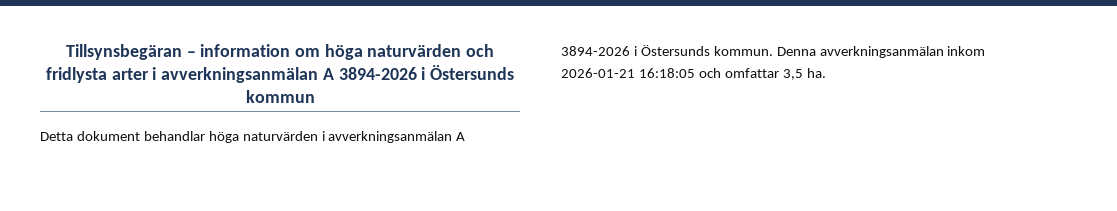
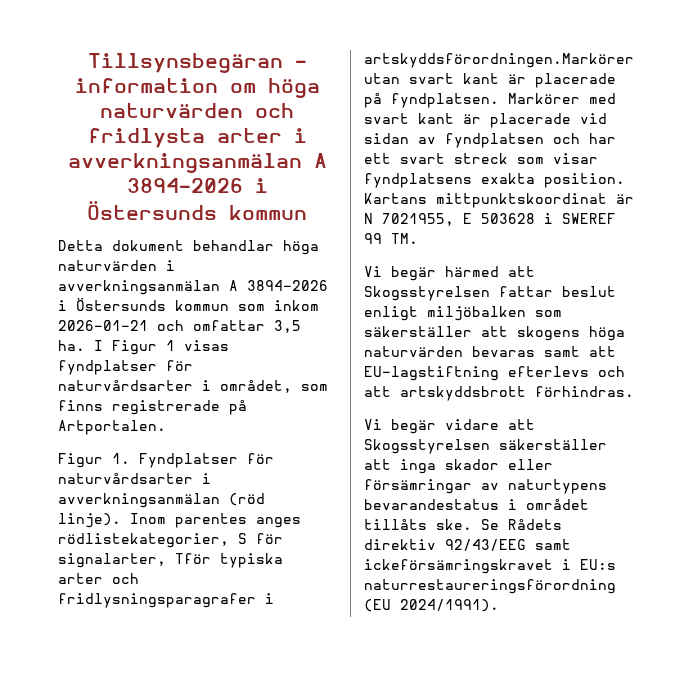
[713,46,944,58] kommun. Denna avverkningsanmälan -> [175,300,265,311] kommun som
[638,68,695,78] 16:18:05 -> (148, 325) none
(826, 73) none -> [94,340,229,355] [58,360,193,375] [58,380,328,393] [58,400,247,415] [58,420,166,435] [58,453,274,468] [58,473,211,484] [58,493,265,508] [58,513,301,528] [58,533,283,548] [58,553,283,568] [58,573,139,584] [58,593,274,608] [364,53,634,68] [364,73,616,88] [364,93,616,108] [364,113,607,128] [364,133,616,148] [364,153,598,164] [364,173,625,188] [364,193,634,208] [364,213,616,226] [364,233,418,244] [364,266,535,281] [364,286,616,301] [364,306,562,321] [364,326,625,341] [364,346,616,357] [364,366,625,381] [364,386,634,401] [364,419,535,434] [364,439,607,454] [364,459,553,474] [364,479,607,494] [364,499,589,510] [364,519,562,530] [364,539,571,551] [364,559,616,574] [364,579,616,594] [364,599,499,612] I Figur 1 visas fyndplatser för naturvårdsarter i området, som finns registrerade på Artportalen. // Figur 1. Fyndplatser för naturvårdsarter i avverkningsanmälan (röd linje). Inom parentes anges rödlistekategorier, S för signalarter, Tför typiska arter och fridlysningsparagrafer i artskyddsförordningen.Markörer utan svart kant är placerade på fyndplatsen. Markörer med svart kant är placerade vid sidan av fyndplatsen och har ett svart streck som visar fyndplatsens exakta position. Kartans mittpunktskoordinat är N 7021955, E 503628 i SWEREF 99 TM. // Vi begär härmed att Skogsstyrelsen fattar beslut enligt miljöbalken som säkerställer att skogens höga naturvärden bevaras samt att EU-lagstiftning efterlevs och att artskyddsbrott förhindras. // Vi begär vidare att Skogsstyrelsen säkerställer att inga skador eller försämringar av naturtypens bevarandestatus i området tillåts ske. Se Rådets direktiv 92/43/EEG samt ickeförsämringskravet i EU:s naturrestaureringsförordning (EU 2024/1991).

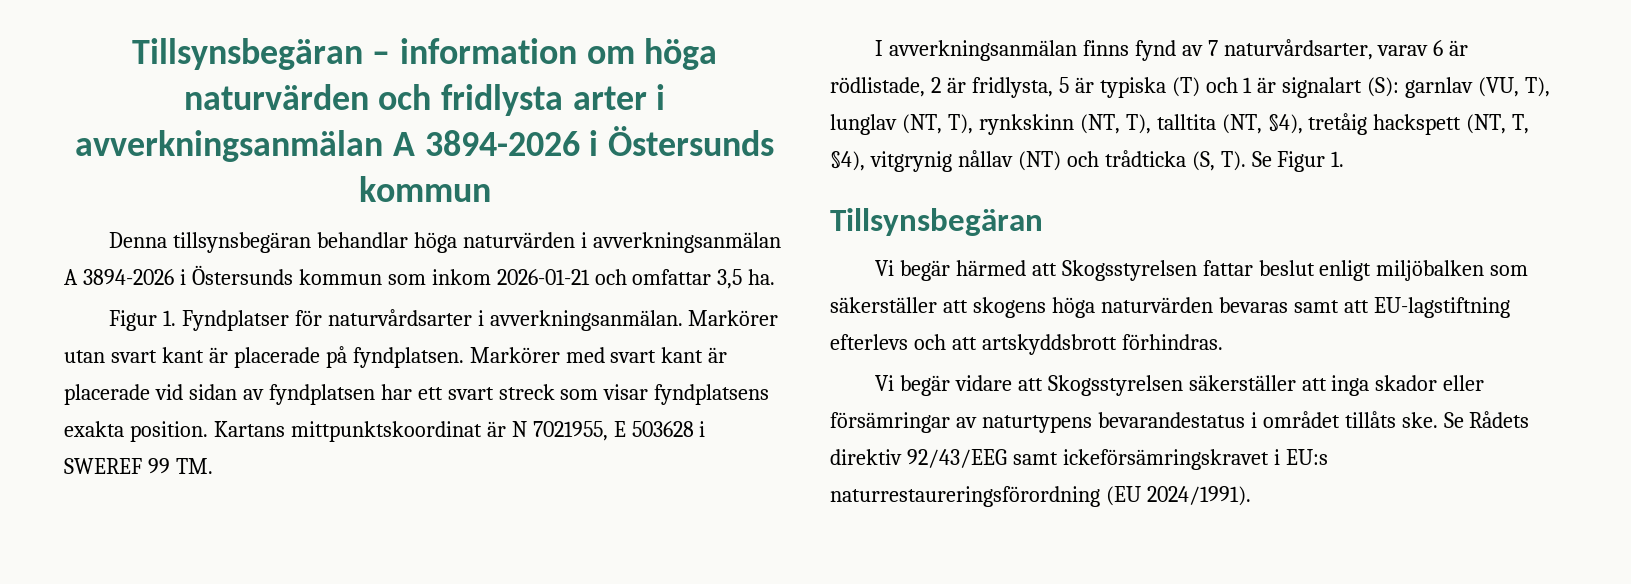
[58,240,184,251] Detta dokument -> [108,232,311,253] Denna tillsynsbegäran
[94,340,229,355] [58,360,193,375] [58,380,328,393] [58,400,247,415] [58,420,166,435] I Figur 1 visas fyndplatser för naturvårdsarter i området, som finns registrerade på Artportalen. -> (776, 277) none
[58,493,265,508] [58,513,301,528] [58,533,283,548] [58,553,283,568] [58,573,139,584] [58,593,274,608] [364,53,634,68] avverkningsanmälan (röd linje). Inom parentes anges rödlistekategorier, S för signalarter, Tför typiska arter och fridlysningsparagrafer i artskyddsförordningen.Markörer -> [489,310,779,331] avverkningsanmälan. Markörer
[553,133,580,144] och -> (375, 394) none
(418, 238) none -> [874,39,1469,61] [830,77,1551,98] [830,113,1530,135] [830,150,1345,172] [830,208,1043,236] // I avverkningsanmälan finns fynd av 7 naturvårdsarter, varav 6 är rödlistade, 2 är fridlysta, 5 är typiska (T) och 1 är signalart (S): garnlav (VU, T), lunglav (NT, T), rynkskinn (NT, T), talltita (NT, §4), tretåig hackspett (NT, T, §4), vitgrynig nållav (NT) och trådticka (S, T). Se Figur 1. // Tillsynsbegäran

